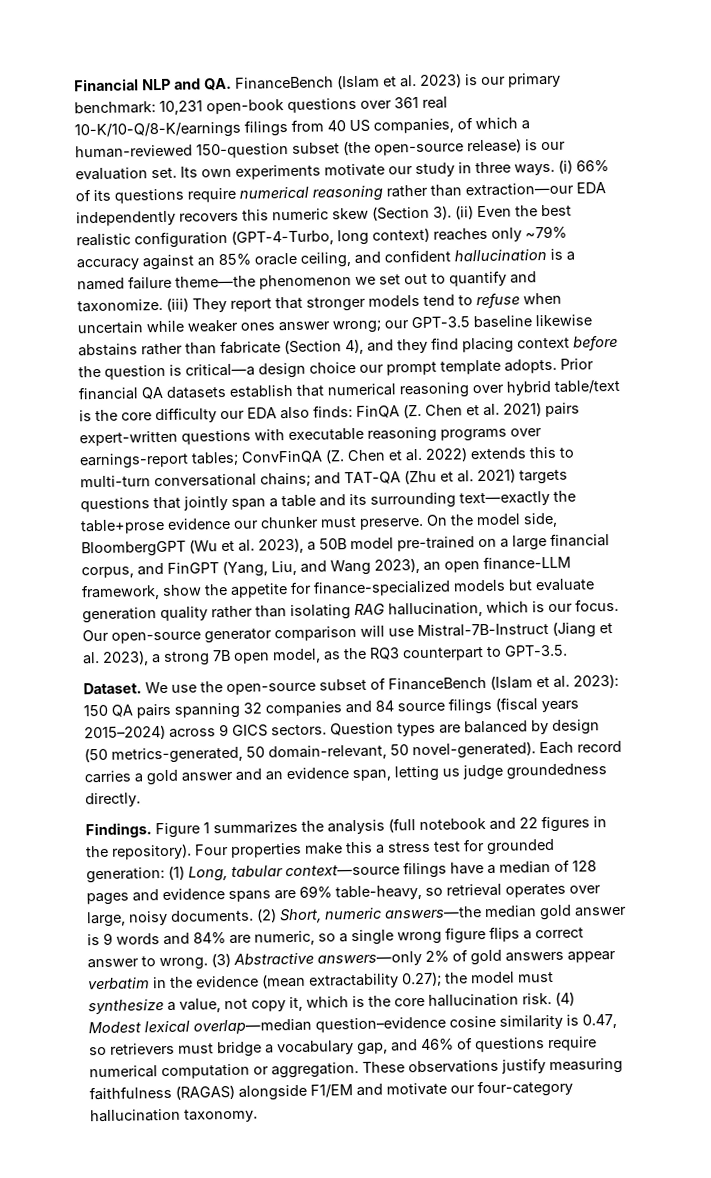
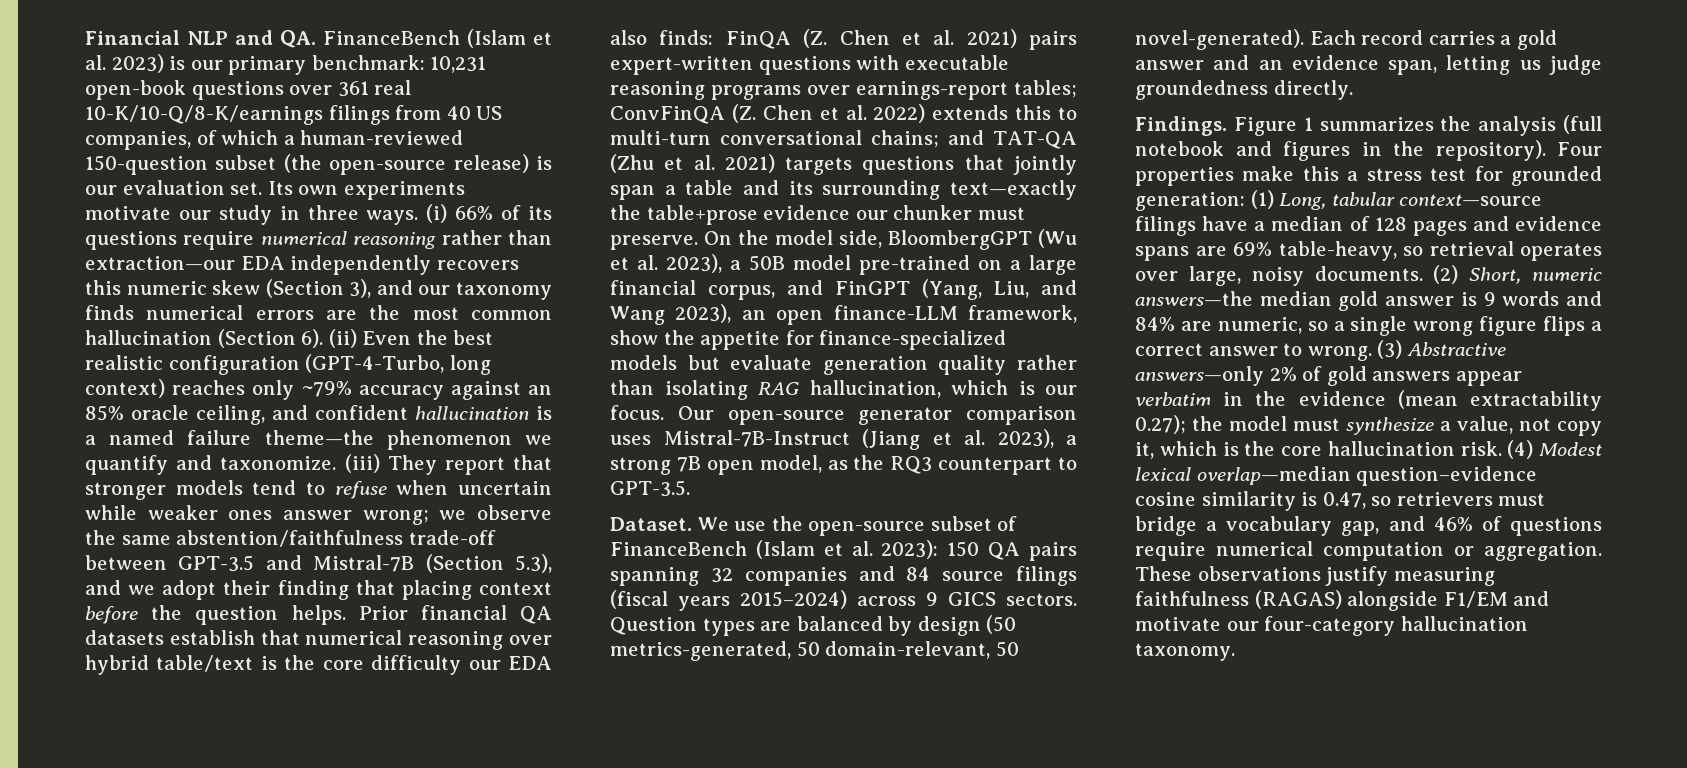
[433,205,452,220] 3). -> [349,279,552,300] [85,305,552,320] [85,329,324,348] 3), and our taxonomy finds numerical errors are the most common hallucination (Section 6).
[379,273,446,285] set out to -> (552, 440) none
[384,314,592,329] [78,337,459,357] our GPT-3.5 baseline likewise abstains rather than fabricate (Section 4), and they find -> [439,505,553,520] [85,530,496,547] [85,554,552,573] [85,580,395,600] we observe the same abstention/faithfulness trade-off between GPT-3.5 and Mistral-7B (Section 5.3), and we adopt their finding that
[169,358,557,379] is critical—a design choice our prompt template adopts. -> [291,605,346,625] helps.
[360,625,414,637] will use -> [610,435,651,445] uses
[519,817,538,829] 22 -> (1272, 148) none

